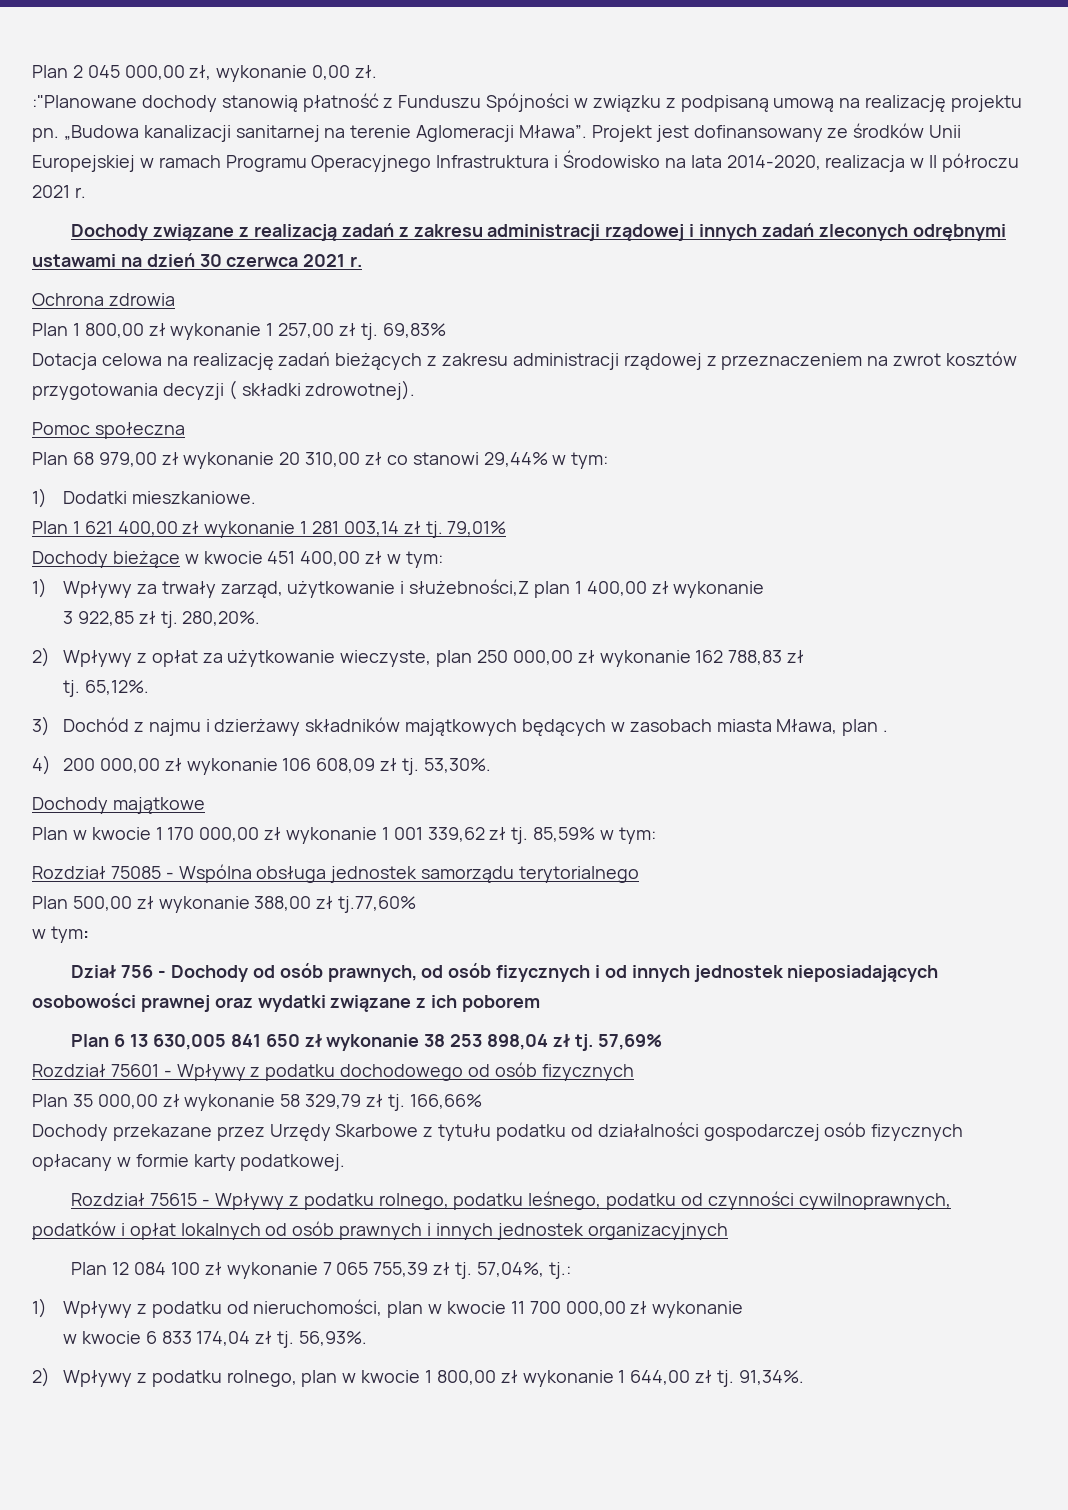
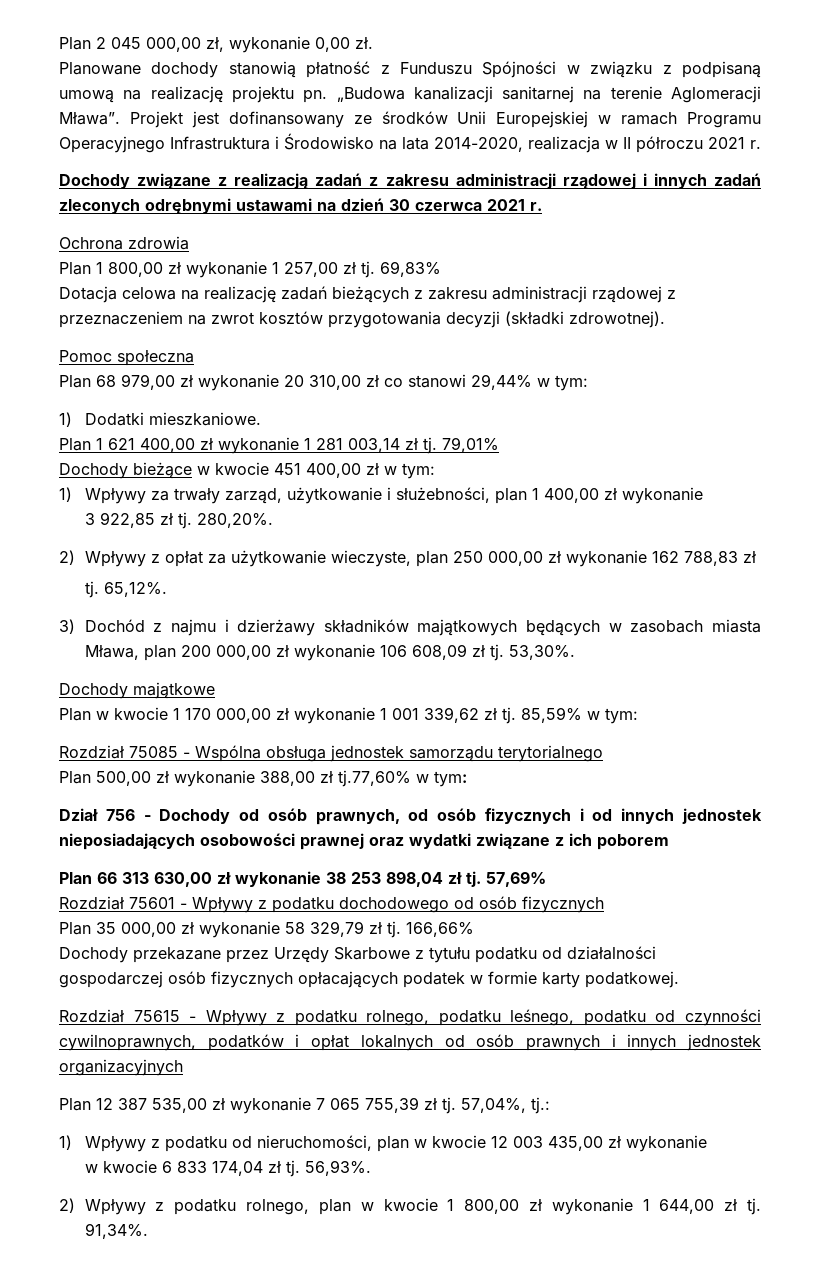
[32,95,137,108] :"Planowane -> [59,62,141,75] Planowane
[228,380,301,400] ( składki -> [505,311,564,326] (składki
[409,579,530,596] służebności,Z -> [395,487,490,503] służebności,
[883,730,889,732] [32,755,51,775] . // 4) -> (176, 653) none
(417, 904) // -> (411, 778) none
[114,1034,300,1050] 6 13 630,005 841 650 -> [97,872,212,887] 66 313 630,00
[32,1154,112,1171] opłacany -> [298,971,465,988] opłacających podatek
[134,1262,200,1275] 084 100 -> [118,1098,207,1113] 387 535,00
[510,1301,626,1316] 11 700 000,00 -> [490,1136,603,1151] 12 003 435,00

